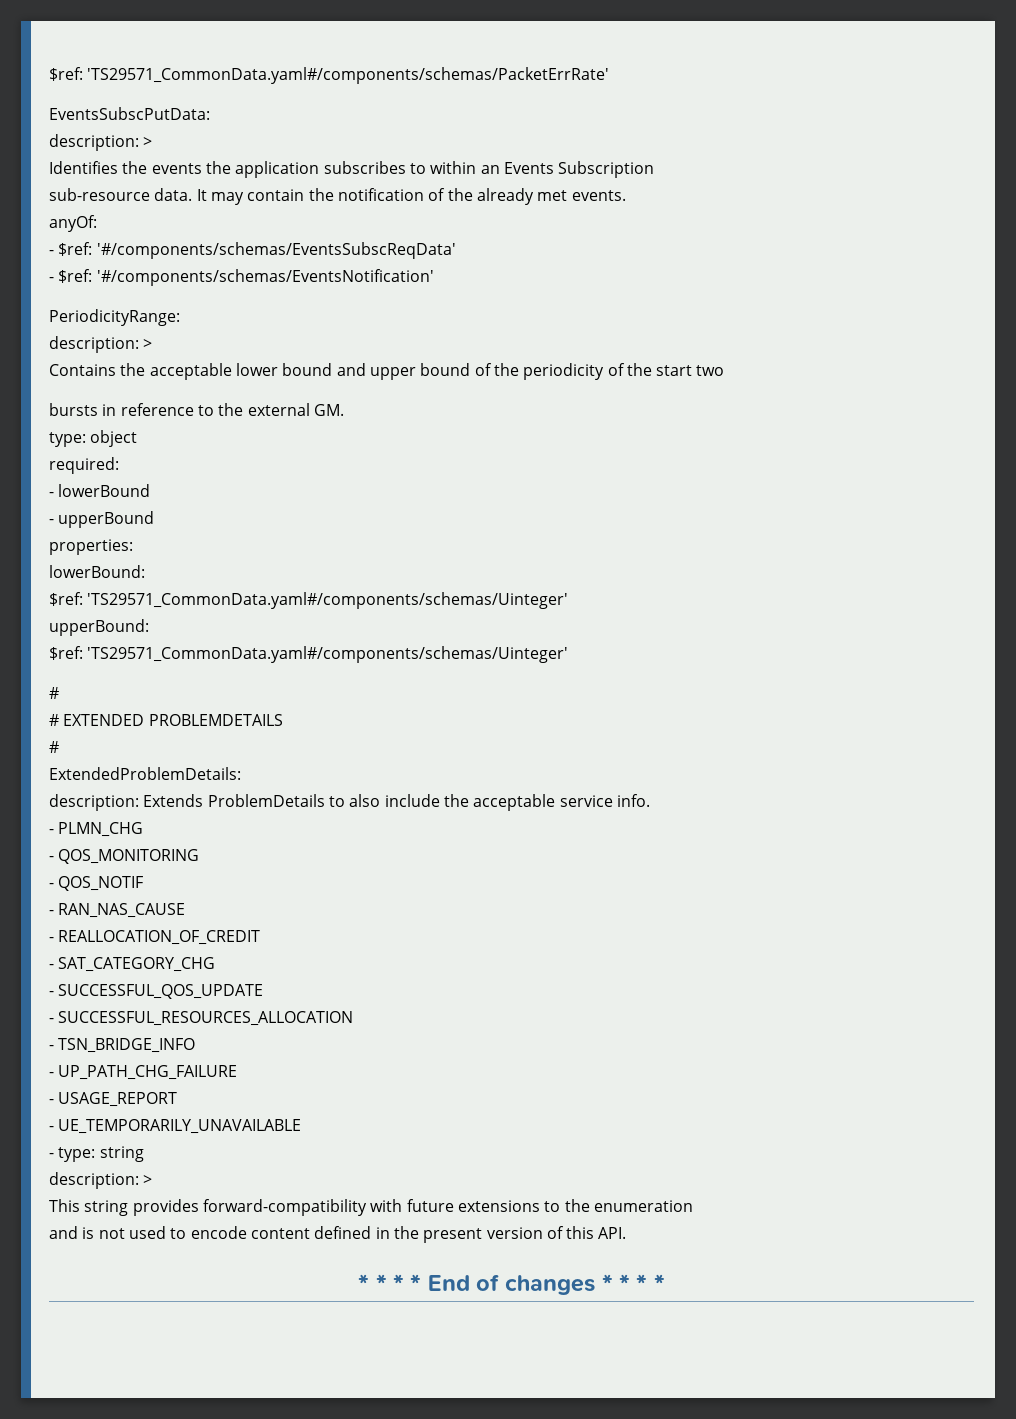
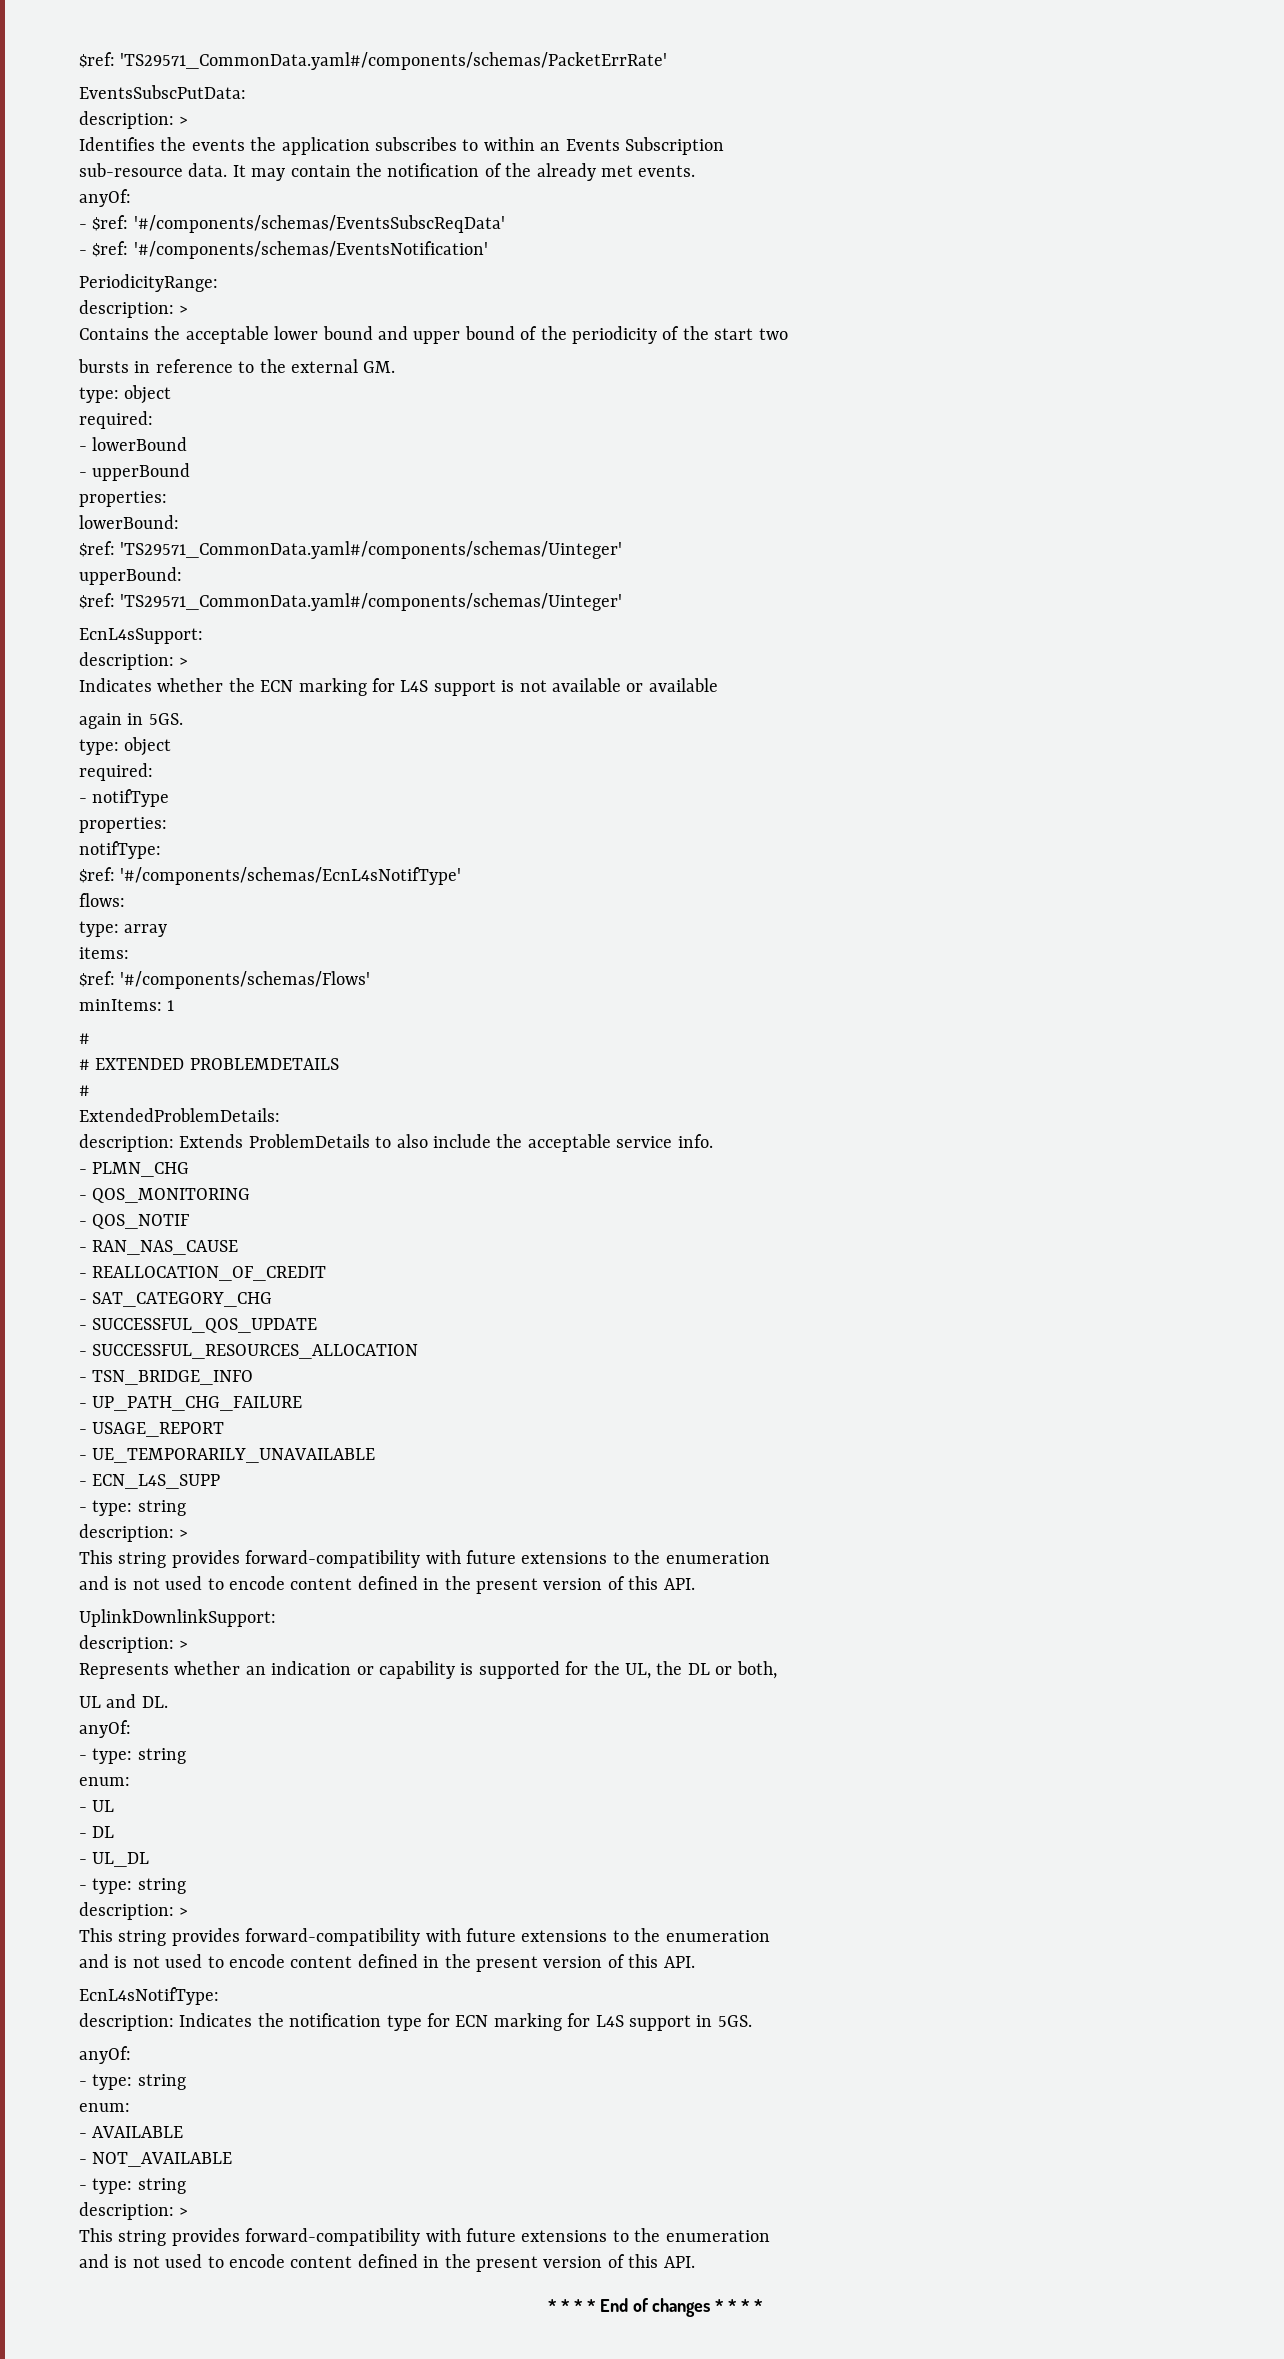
(569, 654) none -> [79,628,203,644] [79,652,189,670] [79,678,718,696] [79,713,183,729] [79,737,172,756] [79,763,153,781] [79,789,170,807] [79,817,167,833] [79,841,161,859] [79,867,462,885] [79,893,125,907] [79,921,168,937] [79,947,129,959] [79,971,371,989] [79,999,175,1011] // EcnL4sSupport: // description: > // Indicates whether the ECN marking for L4S support is not available or available // again in 5GS. // type: object // required: // - notifType // properties: // notifType: // $ref: '#/components/schemas/EcnL4sNotifType' // flows: // type: array // items: // $ref: '#/components/schemas/Flows' // minItems: 1
(302, 1126) none -> [79,1474,221,1489] [79,1500,186,1516] [79,1524,189,1542] [79,1550,770,1568] [79,1576,695,1594] [79,1609,276,1627] [79,1635,189,1653] [79,1661,777,1679] [79,1694,168,1708] [79,1720,131,1738] [79,1748,186,1764] [79,1777,130,1786] [79,1800,115,1812] [79,1826,115,1838] [79,1852,150,1867] [79,1878,186,1894] [79,1902,189,1920] [79,1928,770,1946] [79,1954,695,1972] [79,1987,219,2005] [79,2013,752,2031] [79,2046,131,2064] [79,2074,186,2090] [79,2103,130,2112] [79,2126,184,2138] [79,2152,233,2167] // - ECN_L4S_SUPP // - type: string // description: > // This string provides forward-compatibility with future extensions to the enumeration // and is not used to encode content defined in the present version of this API. // UplinkDownlinkSupport: // description: > // Represents whether an indication or capability is supported for the UL, the DL or both, // UL and DL. // anyOf: // - type: string // enum: // - UL // - DL // - UL_DL // - type: string // description: > // This string provides forward-compatibility with future extensions to the enumeration // and is not used to encode content defined in the present version of this API. // EcnL4sNotifType: // description: Indicates the notification type for ECN marking for L4S support in 5GS. // anyOf: // - type: string // enum: // - AVAILABLE // - NOT_AVAILABLE

